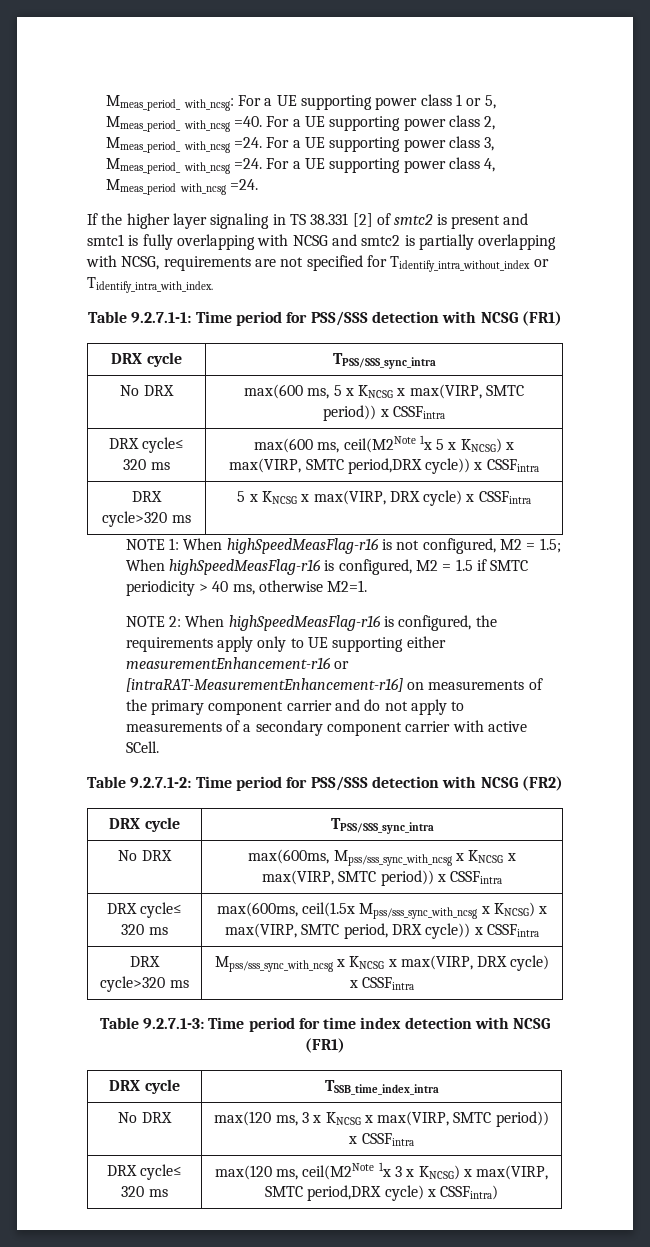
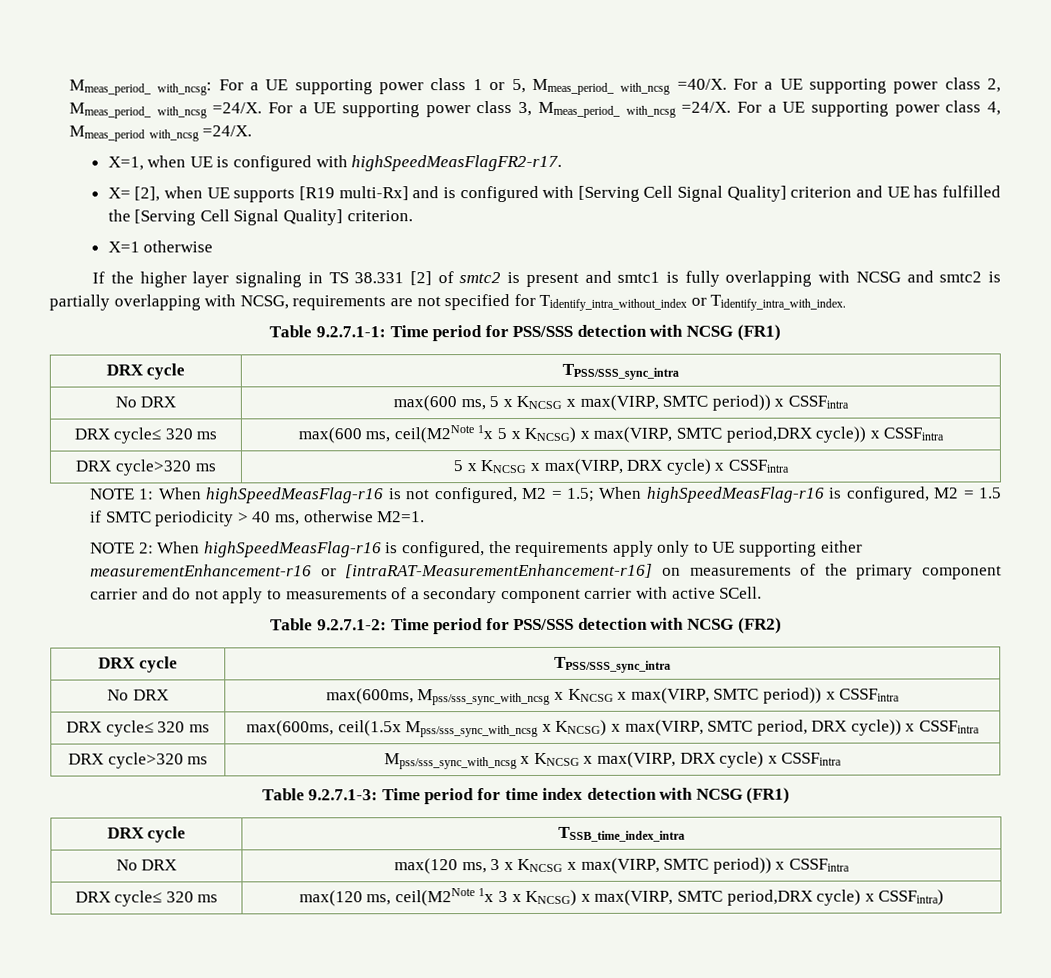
[234,116,263,127] =40. -> [676,78,727,90] =40/X.
[234,137,263,148] =24. -> [212,102,263,114] =24/X.
[234,158,263,169] =24. -> [681,101,732,113] =24/X.
[230,179,259,190] =24. -> [202,125,253,137] [107,154,563,172] [107,185,1002,203] [107,209,413,226] [107,240,214,253] =24/X. // X=1, when UE is configured with highSpeedMeasFlagFR2-r17. // X= [2], when UE supports [R19 multi-Rx] and is configured with [Serving Cell Signal Quality] criterion and UE has fulfilled the [Serving Cell Signal Quality] criterion. // X=1 otherwise

